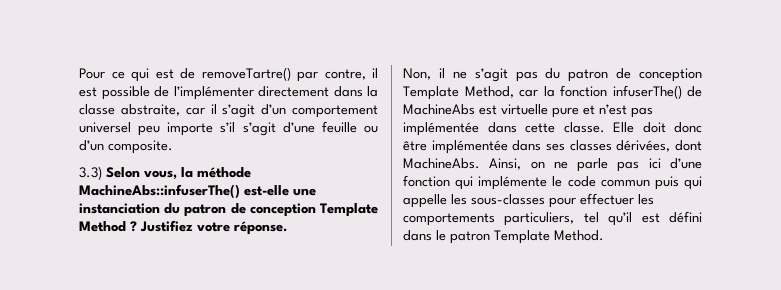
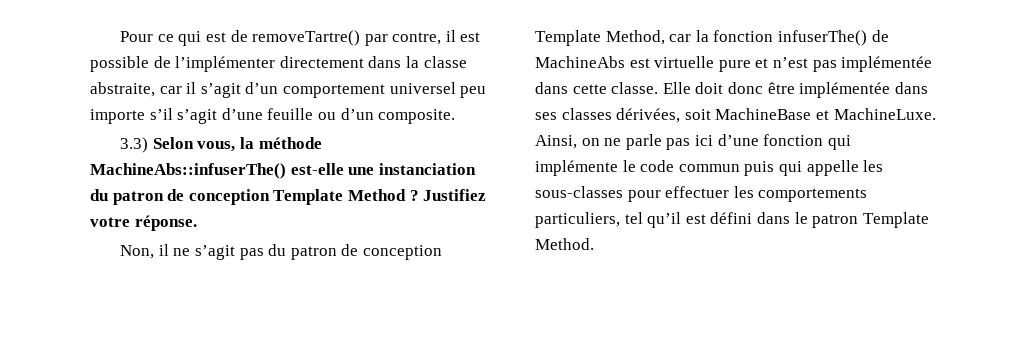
[675,140,702,151] [403,158,480,169] dont MachineAbs. -> [684,108,936,120] soit MachineBase et MachineLuxe.

